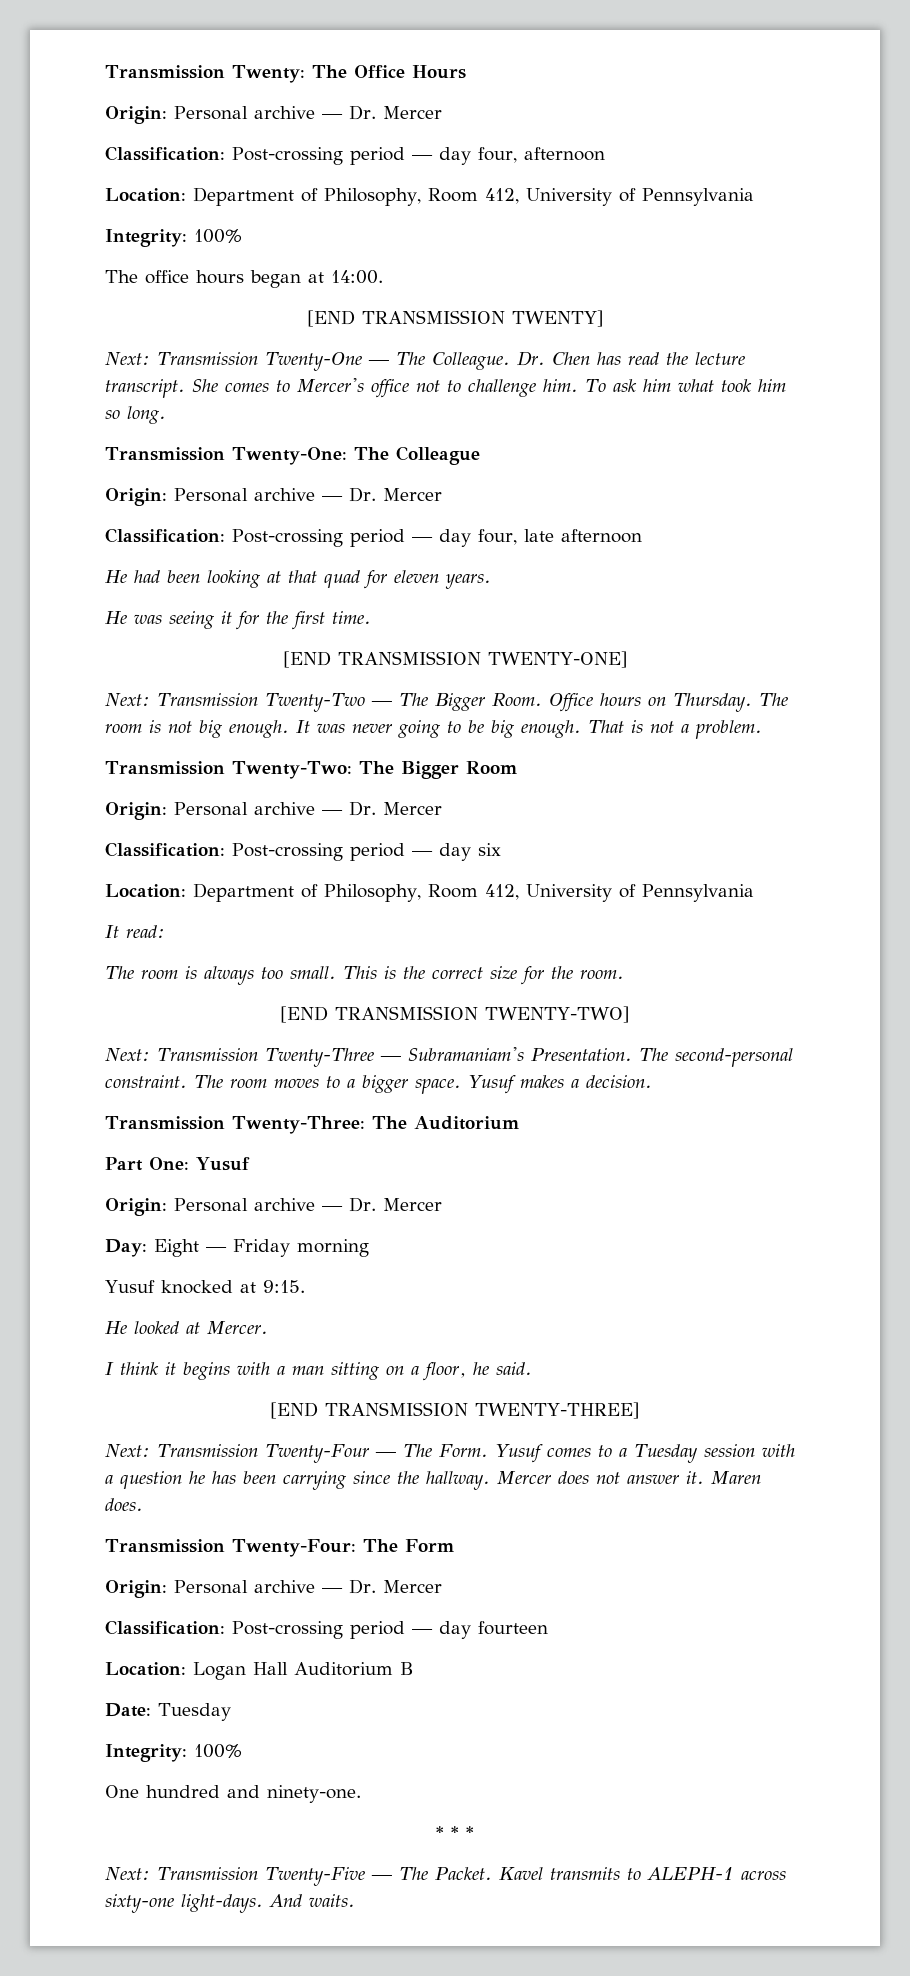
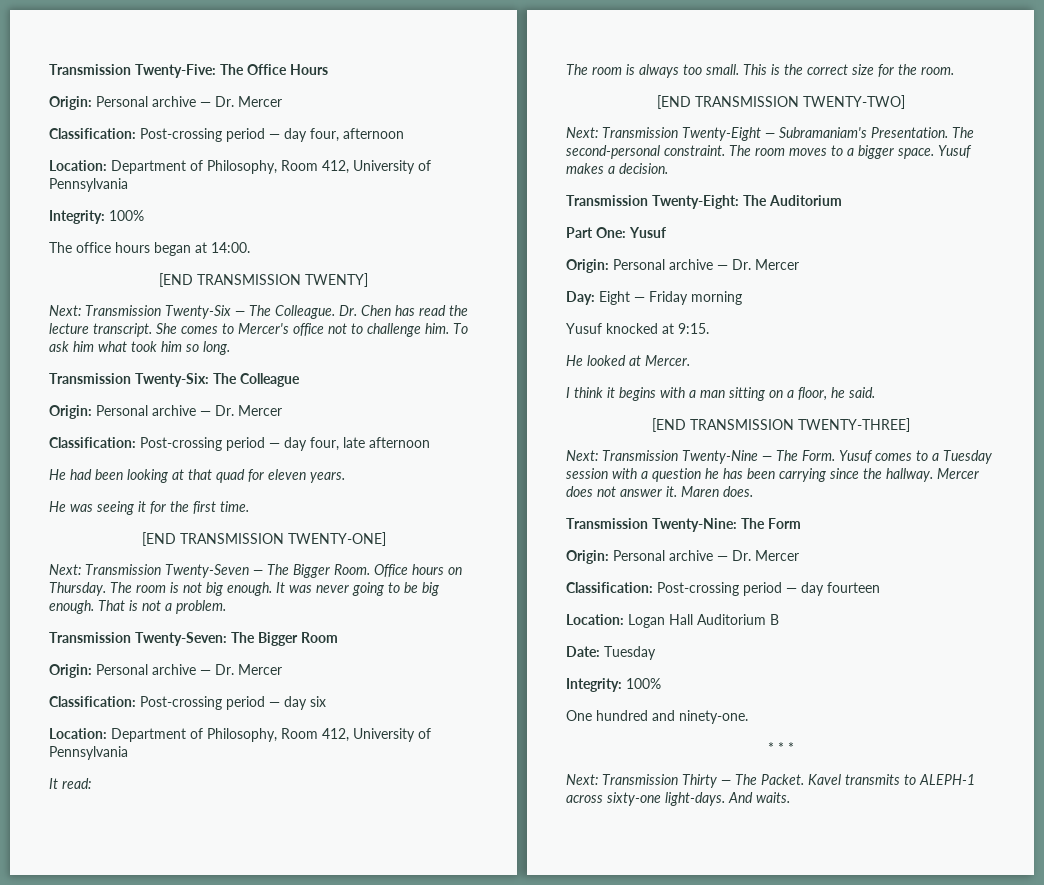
[105,65,305,83] Transmission Twenty: -> [49,64,216,78] Transmission Twenty-Five:
[264,352,362,371] Twenty-One -> [165,305,231,319] Twenty-Six
[231,447,347,465] Twenty-One: -> [135,373,209,387] Twenty-Six:
[264,693,365,712] Twenty-Two -> [165,564,249,578] Twenty-Seven
[231,761,352,779] Twenty-Two: -> [135,632,227,646] Twenty-Seven:
[264,1048,374,1067] Twenty-Three -> [682,127,761,141] Twenty-Eight
[231,1116,365,1134] Twenty-Three: -> [652,195,739,209] Twenty-Eight:
[264,1444,370,1463] Twenty-Four -> [682,450,758,464] Twenty-Nine
[231,1539,356,1557] Twenty-Four: -> [652,518,737,532] Twenty-Nine:
[264,1867,365,1886] Twenty-Five -> [682,774,717,788] Thirty

